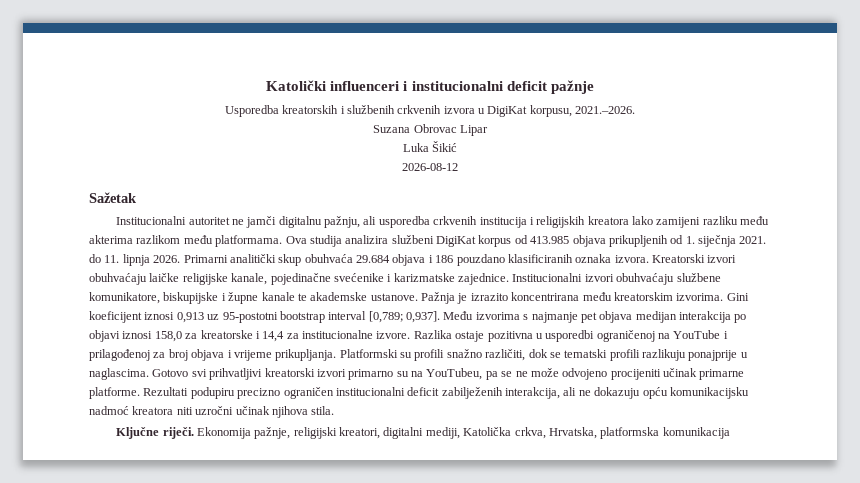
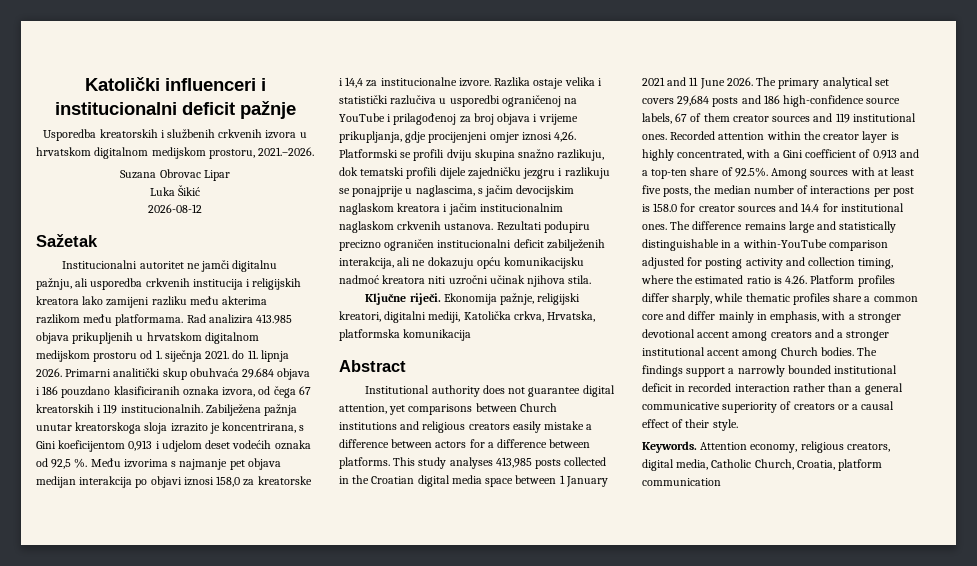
[487,105,572,117] DigiKat korpusu, -> [36,147,255,159] hrvatskom digitalnom medijskom prostoru,
[285,235,668,247] Ova studija analizira službeni DigiKat korpus od 413.985 objava prikupljenih -> [186,314,293,324] [36,332,259,344] [36,350,138,362] Rad analizira 413.985 objava prikupljenih u hrvatskom digitalnom medijskom prostoru
[614,254,737,263] [89,273,721,285] [89,292,749,304] [89,311,440,323] izvora. Kreatorski izvori obuhvaćaju laičke religijske kanale, pojedinačne svećenike i karizmatske zajednice. Institucionalni izvori obuhvaćaju službene komunikatore, biskupijske i župne kanale te akademske ustanove. Pažnja je izrazito koncentrirana među kreatorskim izvorima. Gini koeficijent iznosi 0,913 uz 95-postotni bootstrap interval [0,789; 0,937]. -> [222,386,311,398] [36,404,298,416] [36,422,305,434] [36,440,311,452] [36,458,88,469] izvora, od čega 67 kreatorskih i 119 institucionalnih. Zabilježena pažnja unutar kreatorskoga sloja izrazito je koncentrirana, s Gini koeficijentom 0,913 i udjelom deset vodećih oznaka od 92,5 %.
[487,331,533,342] pozitivna -> [564,77,602,86] [339,95,437,105] velika i statistički razlučiva
[275,349,748,361] [89,368,745,380] [89,387,140,399] prikupljanja. Platformski su profili snažno različiti, dok se tematski profili razlikuju ponajprije u naglascima. Gotovo svi prihvatljivi kreatorski izvori primarno su na YouTubeu, pa se ne može odvojeno procijeniti učinak primarne platforme. -> [339,131,577,143] [339,149,605,161] [339,167,610,179] [339,185,575,197] [339,203,563,215] [339,221,494,233] prikupljanja, gdje procijenjeni omjer iznosi 4,26. Platformski se profili dviju skupina snažno razlikuju, dok tematski profili dijele zajedničku jezgru i razlikuju se ponajprije u naglascima, s jačim devocijskim naglaskom kreatora i jačim institucionalnim naglaskom crkvenih ustanova.
(730, 433) none -> [339,360,406,372] [365,385,615,397] [339,403,557,415] [339,421,593,433] [339,439,591,448] [339,457,607,469] [339,475,608,487] [642,77,889,89] [642,95,901,107] [642,113,916,124] [642,131,899,143] [642,149,919,161] [642,167,915,179] [642,185,914,197] [642,203,904,212] [642,221,897,233] [642,239,888,251] [642,257,894,269] [641,275,895,287] [642,293,918,305] [642,311,901,323] [642,329,890,341] [642,347,878,359] [642,365,898,377] [642,383,903,395] [642,401,895,413] [642,419,738,431] [642,441,890,453] [642,459,883,471] [642,478,721,486] // Abstract // Institutional authority does not guarantee digital attention, yet comparisons between Church institutions and religious creators easily mistake a difference between actors for a difference between platforms. This study analyses 413,985 posts collected in the Croatian digital media space between 1 January 2021 and 11 June 2026. The primary analytical set covers 29,684 posts and 186 high-confidence source labels, 67 of them creator sources and 119 institutional ones. Recorded attention within the creator layer is highly concentrated, with a Gini coefficient of 0.913 and a top-ten share of 92.5%. Among sources with at least five posts, the median number of interactions per post is 158.0 for creator sources and 14.4 for institutional ones. The difference remains large and statistically distinguishable in a within-YouTube comparison adjusted for posting activity and collection timing, where the estimated ratio is 4.26. Platform profiles differ sharply, while thematic profiles share a common core and differ mainly in emphasis, with a stronger devotional accent among creators and a stronger institutional accent among Church bodies. The findings support a narrowly bounded institutional deficit in recorded interaction rather than a general communicative superiority of creators or a causal effect of their style. // Keywords. Attention economy, religious creators, digital media, Catholic Church, Croatia, platform communication

